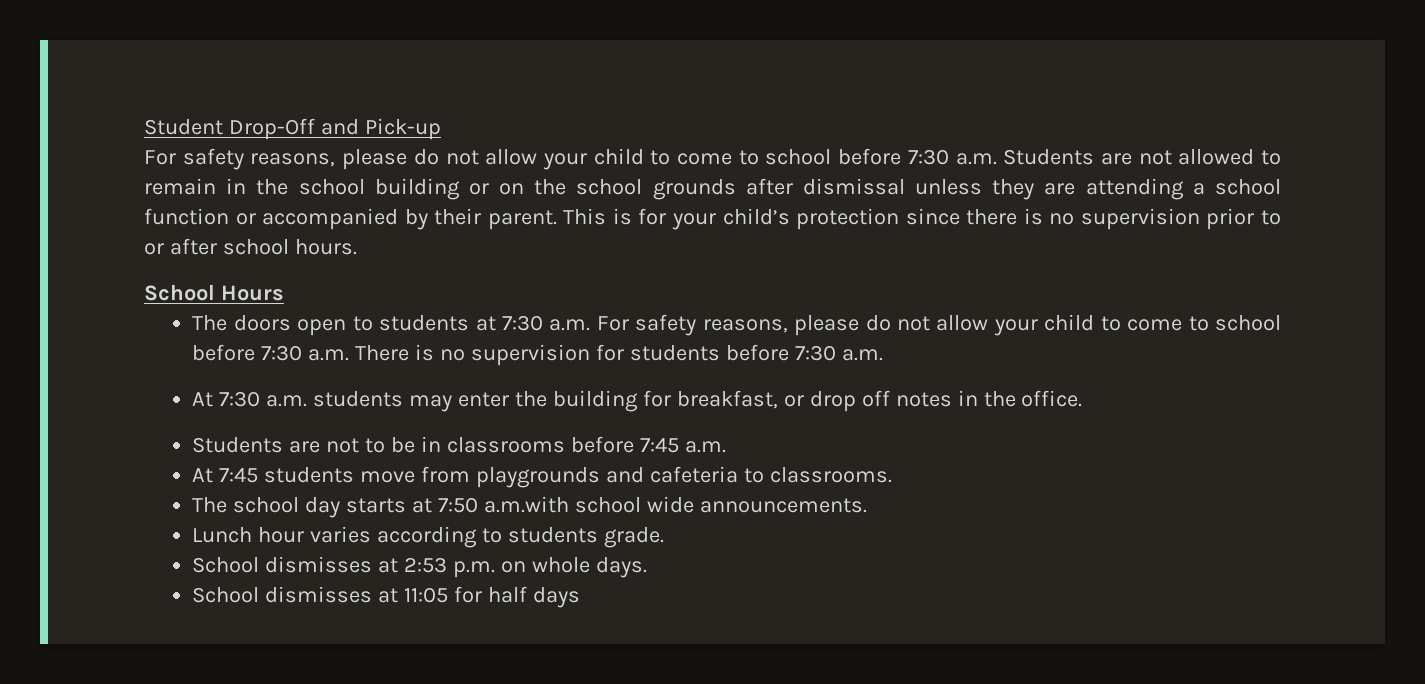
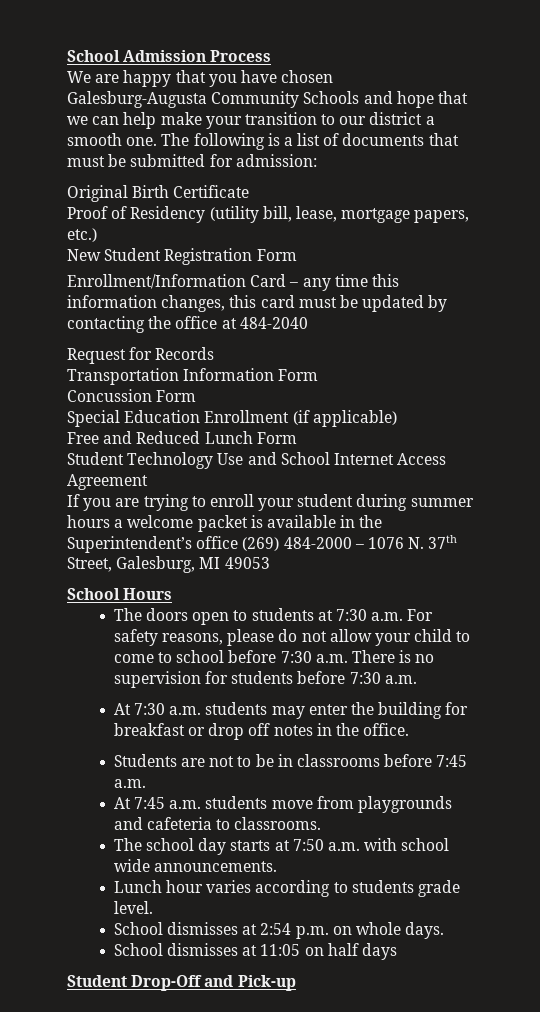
[144,118,441,140] [144,148,1282,170] [144,178,1281,200] [144,208,1281,230] [144,238,357,255] Student Drop-Off and Pick-up // For safety reasons, please do not allow your child to come to school before 7:30 a.m. Students are not allowed to remain in the school building or on the school grounds after dismissal unless they are attending a school function or accompanied by their parent. This is for your child’s protection since there is no supervision prior to or after school hours. -> [67,50,272,62] [67,70,334,87] [67,91,468,108] [67,112,435,129] [67,133,459,150] [67,154,317,167] [67,185,250,202] [67,206,470,223] [67,228,97,242] [67,248,297,265] [67,274,399,291] [67,295,448,312] [67,316,308,333] [67,347,215,364] [67,368,319,385] [67,389,197,402] [67,410,397,427] [67,431,297,444] [67,452,447,469] [67,474,148,490] [67,494,474,511] [67,515,383,532] [67,535,458,553] [67,556,270,573] School Admission Process // We are happy that you have chosen Galesburg-Augusta Community Schools and hope that we can help make your transition to our district a smooth one. The following is a list of documents that must be submitted for admission: // Original Birth Certificate // Proof of Residency (utility bill, lease, mortgage papers, etc.) // New Student Registration Form // Enrollment/Information Card – any time this information changes, this card must be updated by contacting the office at 484-2040 // Request for Records // Transportation Information Form // Concussion Form // Special Education Enrollment (if applicable) // Free and Reduced Lunch Form // Student Technology Use and School Internet Access Agreement // If you are trying to enroll your student during summer hours a welcome packet is available in the Superintendent’s office (269) 484-2000 – 1076 N. 37th Street, Galesburg, MI 49053
[676,390,778,409] breakfast, -> [113,723,185,736] breakfast
(259, 475) none -> [169,800,202,809] a.m.
[484,496,570,513] a.m.with -> [327,838,398,851] a.m. with
[604,527,665,548] [192,556,448,573] grade. // School dismisses at 2:53 -> [417,880,460,897] [113,901,153,914] [113,922,292,935] grade level. // School dismisses at 2:54
[454,586,483,603] for -> [304,947,324,956] on
(581, 597) none -> [67,975,296,991] // Student Drop-Off and Pick-up

